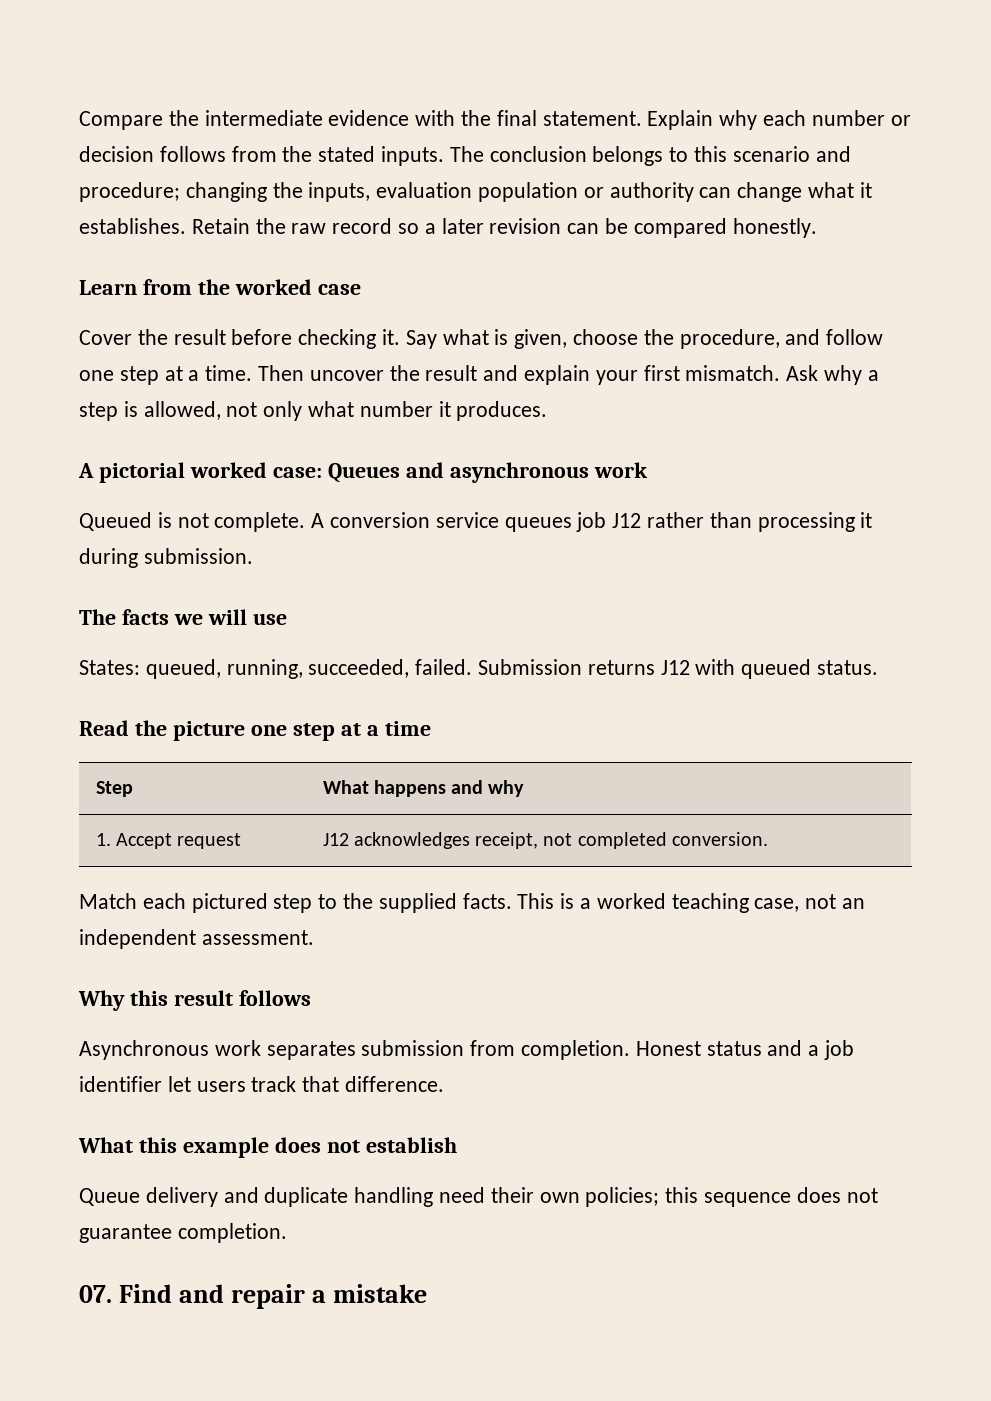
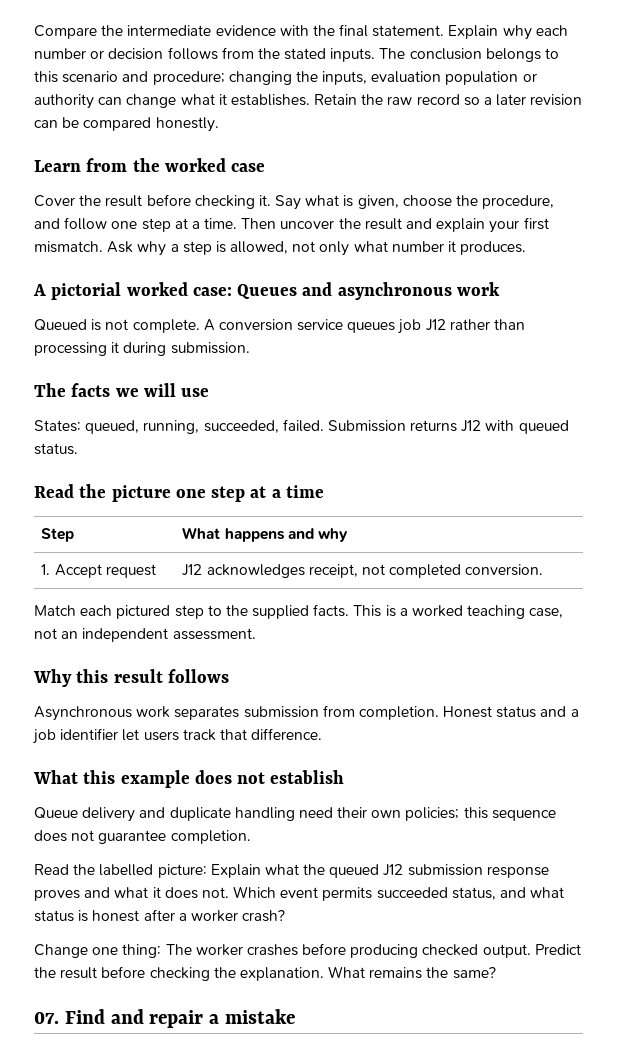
(287, 1233) none -> [34,864,549,878] [34,886,565,901] [34,909,286,922] [34,943,581,958] [34,966,496,981] // Read the labelled picture: Explain what the queued J12 submission response proves and what it does not. Which event permits succeeded status, and what status is honest after a worker crash? // Change one thing: The worker crashes before producing checked output. Predict the result before checking the explanation. What remains the same?

